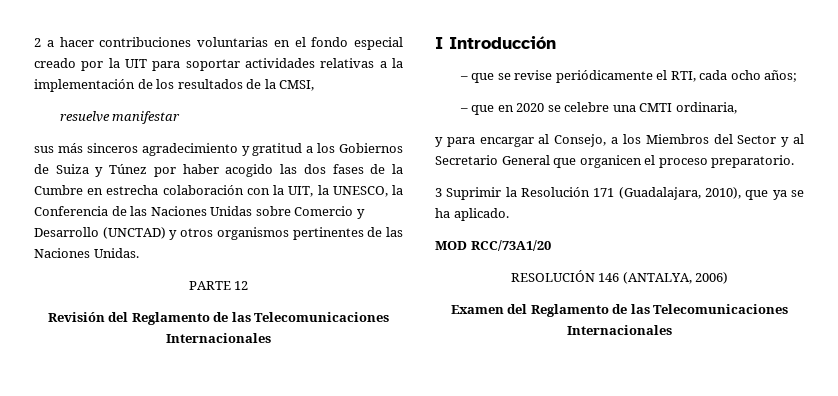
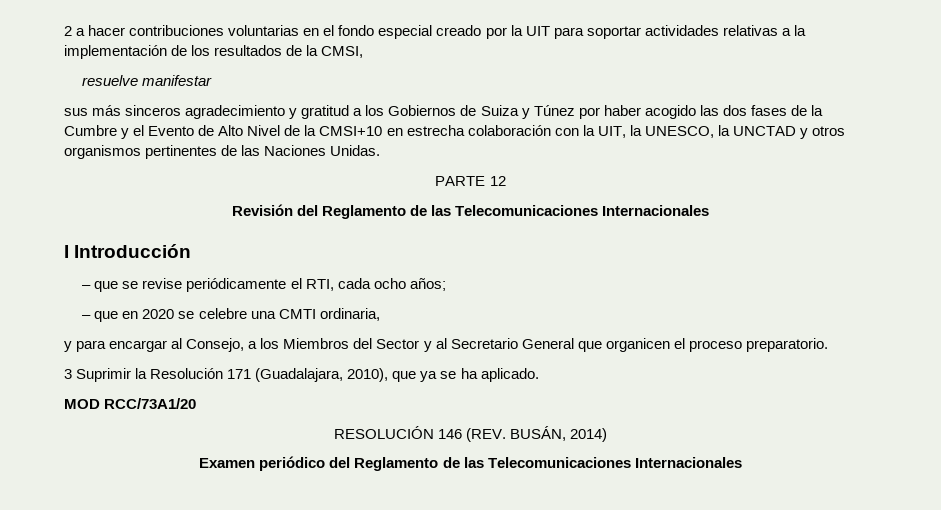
(83, 190) none -> [121,125,383,139] y el Evento de Alto Nivel de la CMSI+10
[34,206,365,219] [34,227,166,239] Conferencia de las Naciones Unidas sobre Comercio y Desarrollo (UNCTAD) -> [732,126,796,136] UNCTAD
[622,272,729,284] (ANTALYA, 2006) -> [466,426,608,442] (REV. BUSÁN, 2014)
(504, 309) none -> [259,456,326,471] periódico

